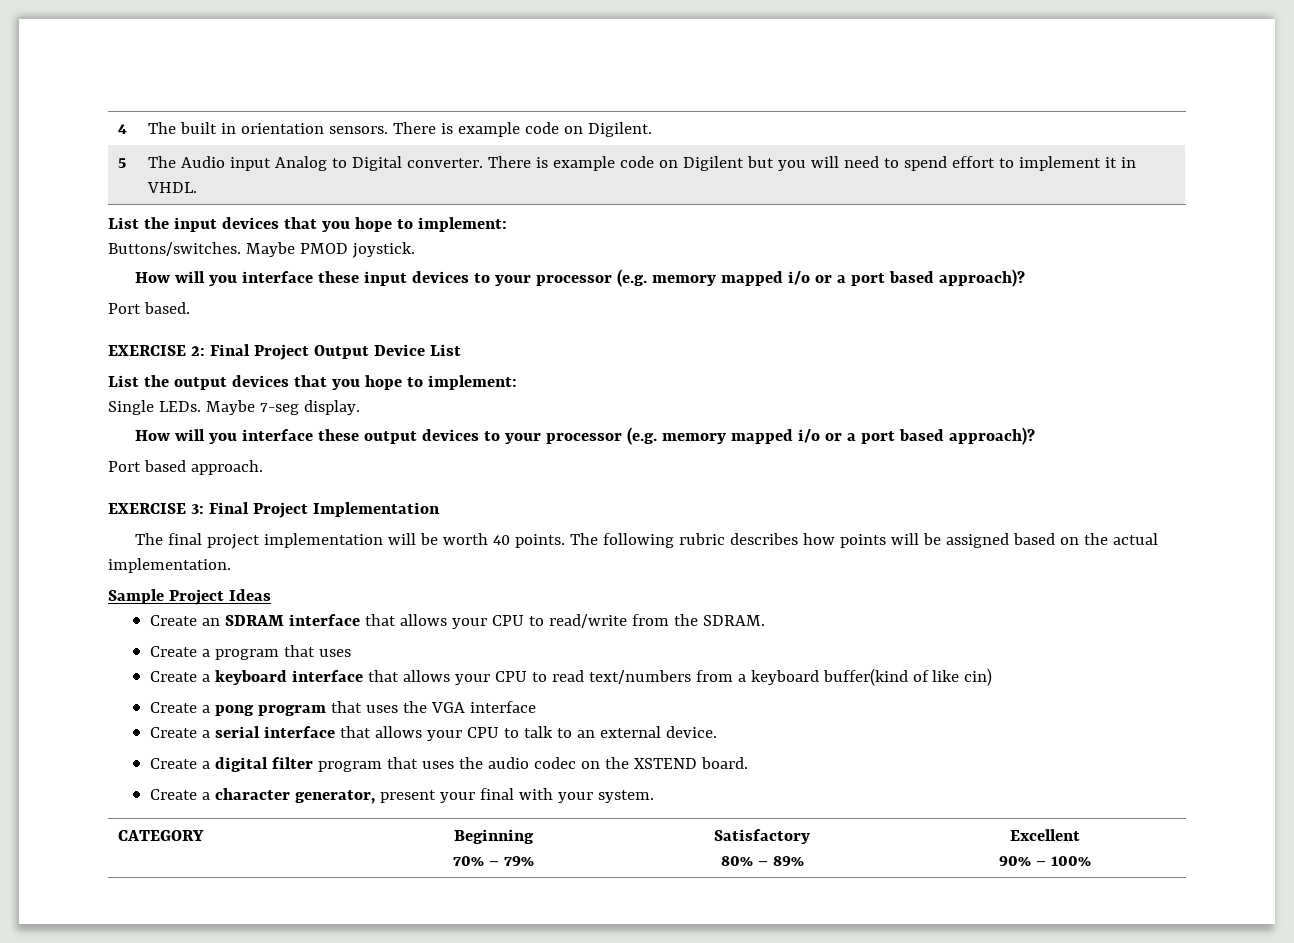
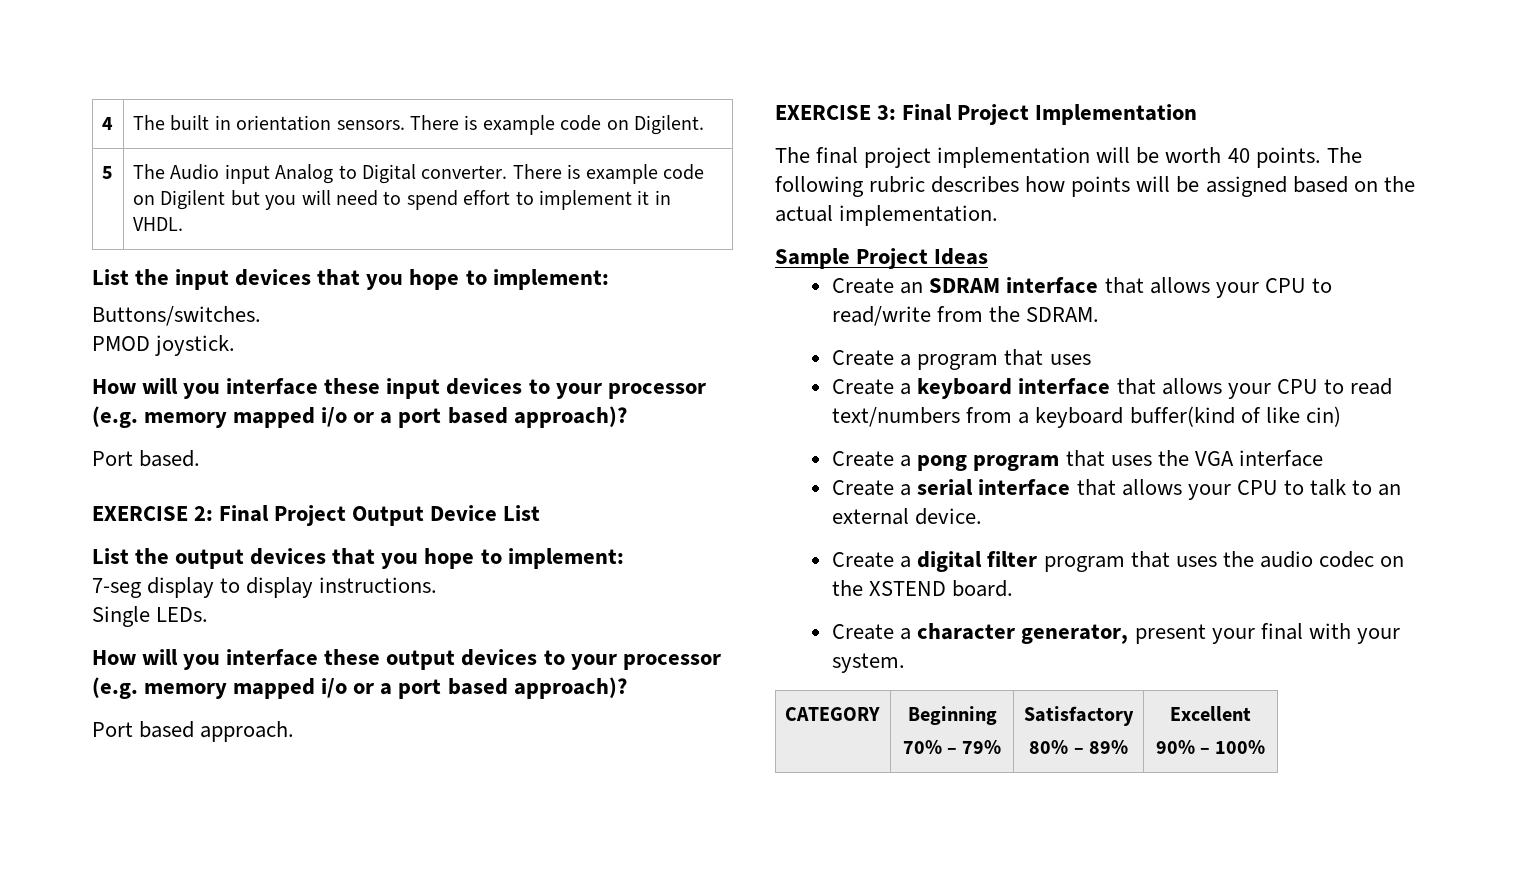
[245,242,295,257] Maybe -> (261, 316) //
(517, 382) none -> [92,577,438,598] // 7-seg display to display instructions.
[205,400,360,415] Maybe 7-seg display. -> (209, 614) none

